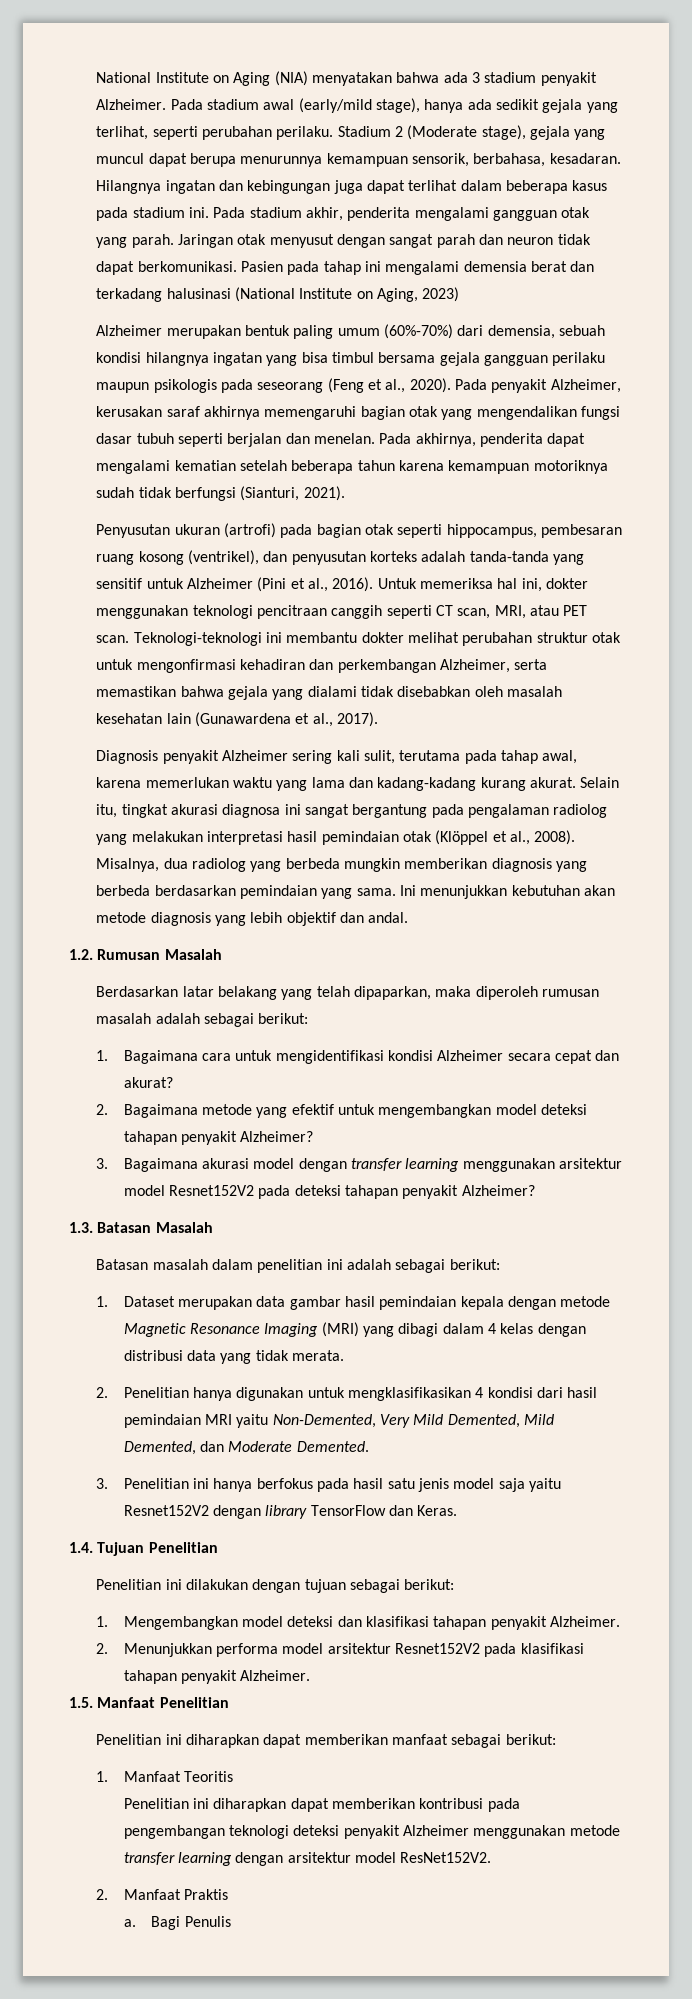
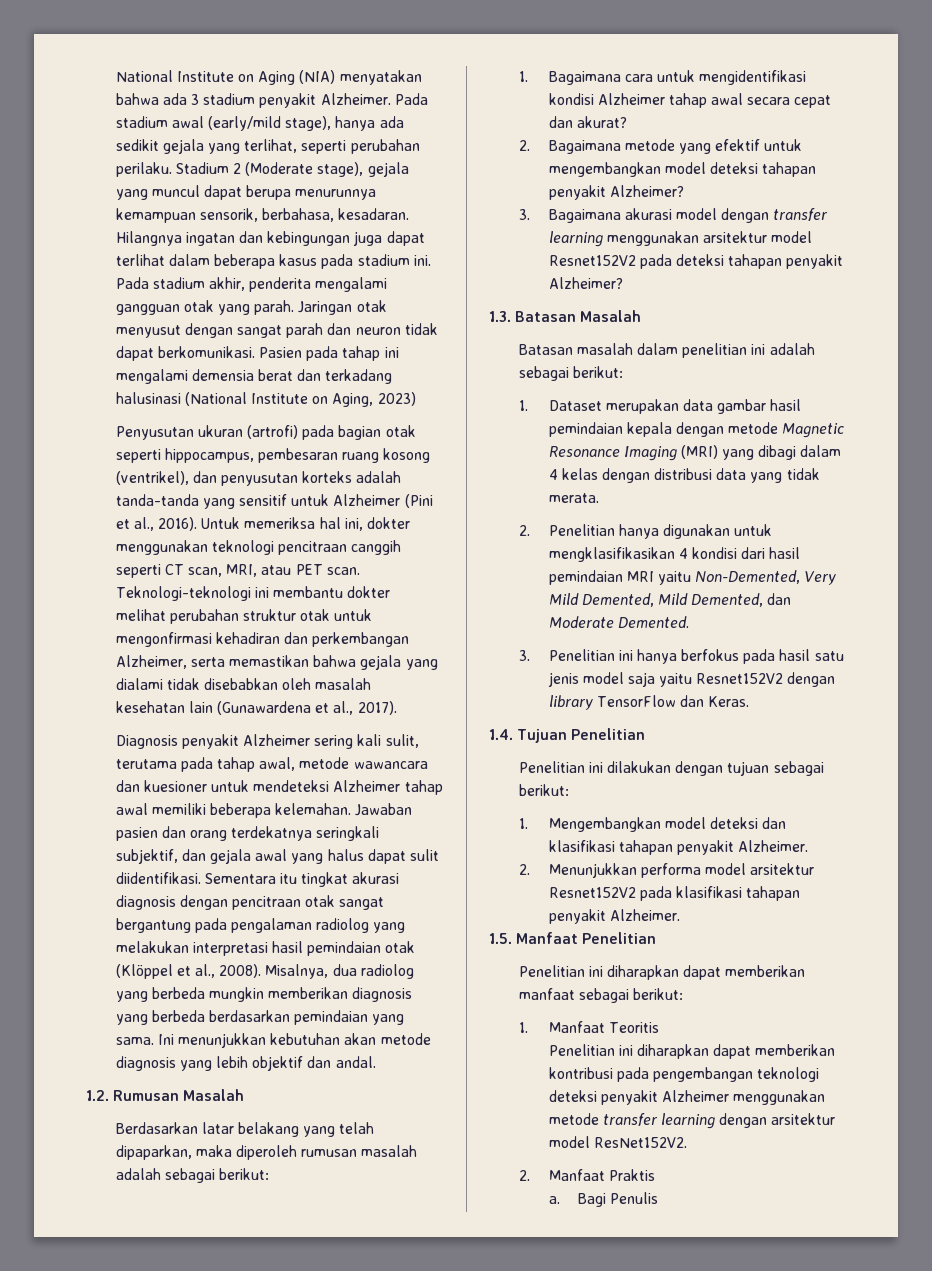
[96,324,605,339] [96,352,606,366] [96,378,621,393] [96,406,620,420] [96,433,586,447] [96,460,608,474] [96,486,345,501] // Alzheimer merupakan bentuk paling umum (60%-70%) dari demensia, sebuah kondisi hilangnya ingatan yang bisa timbul bersama gejala gangguan perilaku maupun psikologis pada seseorang (Feng et al., 2020). Pada penyakit Alzheimer, kerusakan saraf akhirnya memengaruhi bagian otak yang mengendalikan fungsi dasar tubuh seperti berjalan dan menelan. Pada akhirnya, penderita dapat mengalami kematian setelah beberapa tahun karena kemampuan motoriknya sudah tidak berfungsi (Sianturi, 2021). -> (416, 399) none
[96,777,620,791] [96,804,301,818] karena memerlukan waktu yang lama dan kadang-kadang kurang akurat. Selain itu, tingkat akurasi diagnosa ini -> [299,757,428,769] [115,780,443,795] [115,803,413,818] [115,826,380,841] [115,849,440,864] [115,872,400,887] [115,895,336,910] metode wawancara dan kuesioner untuk mendeteksi Alzheimer tahap awal memiliki beberapa kelemahan. Jawaban pasien dan orang terdekatnya seringkali subjektif, dan gejala awal yang halus dapat sulit diidentifikasi. Sementara itu tingkat akurasi diagnosis dengan pencitraan otak
(504, 1055) none -> [668,93,744,108] tahap awal

